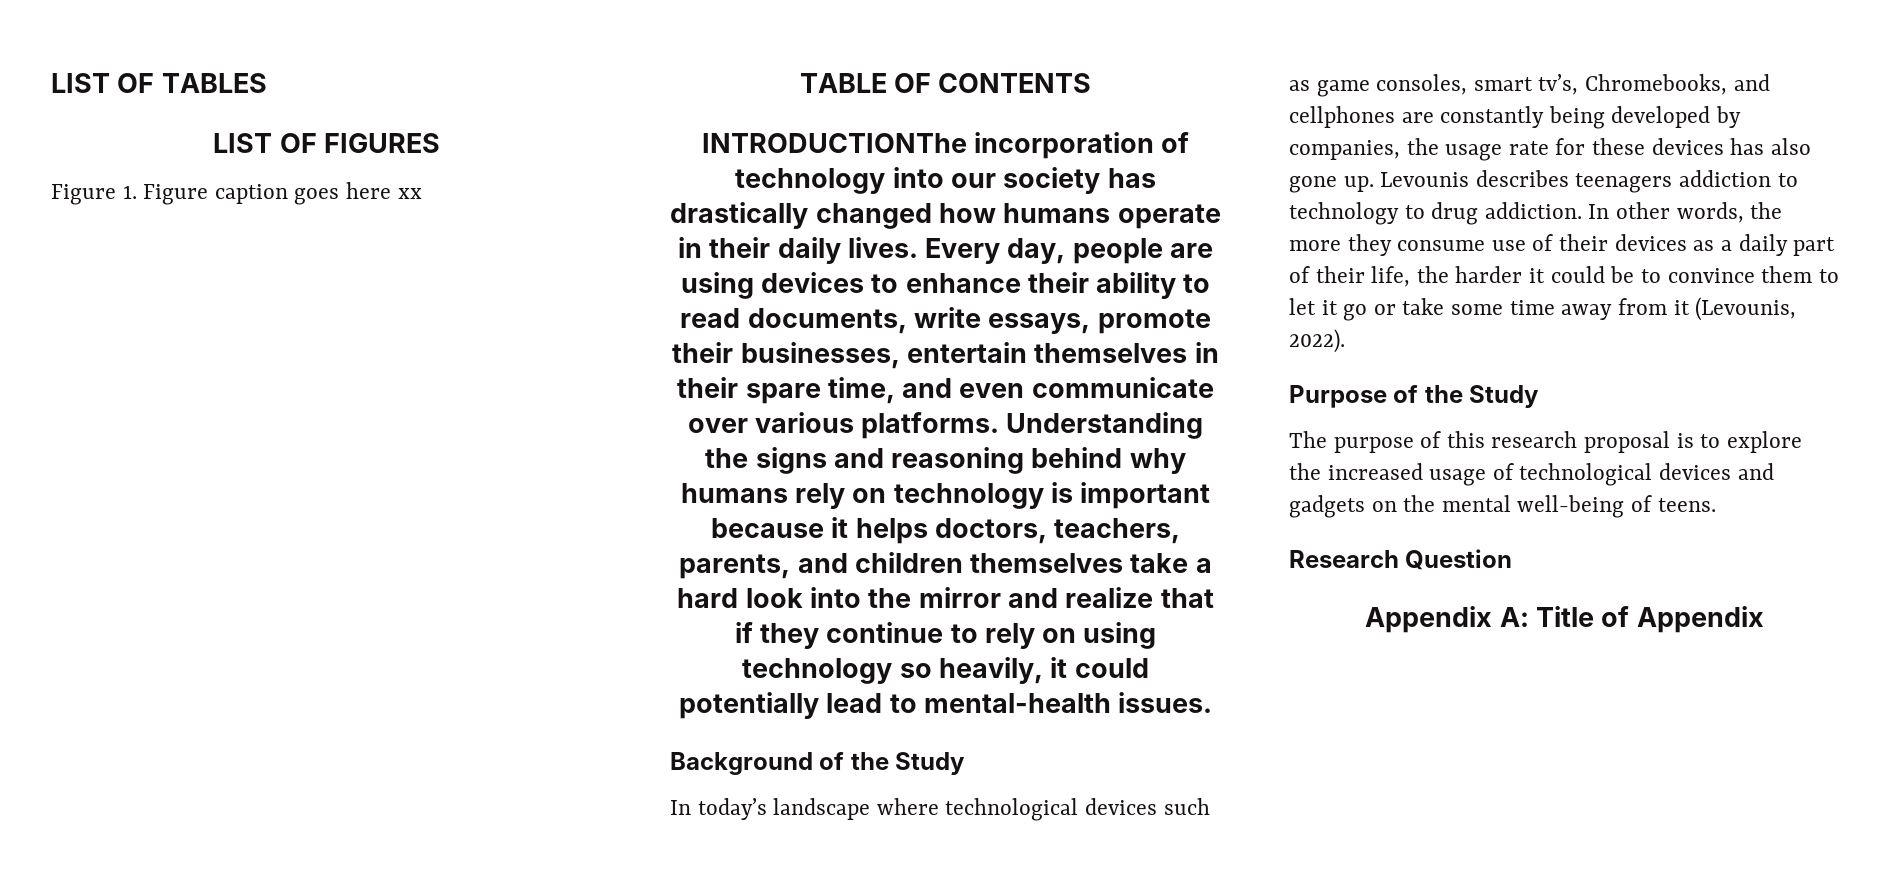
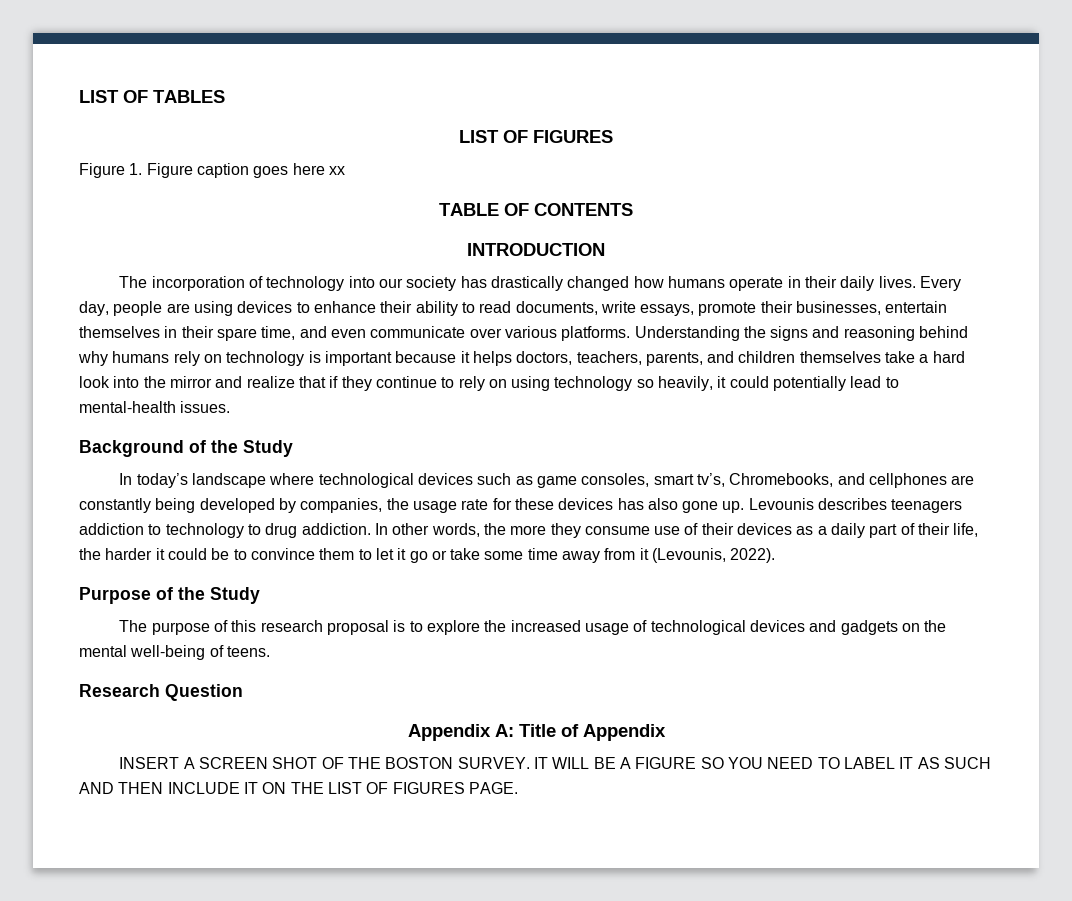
[701,133,967,153] INTRODUCTIONThe -> [467,243,605,256] [119,276,148,288] INTRODUCTION // The
(1764, 619) none -> [119,757,991,769] [79,782,518,794] // INSERT A SCREEN SHOT OF THE BOSTON SURVEY. IT WILL BE A FIGURE SO YOU NEED TO LABEL IT AS SUCH AND THEN INCLUDE IT ON THE LIST OF FIGURES PAGE.

